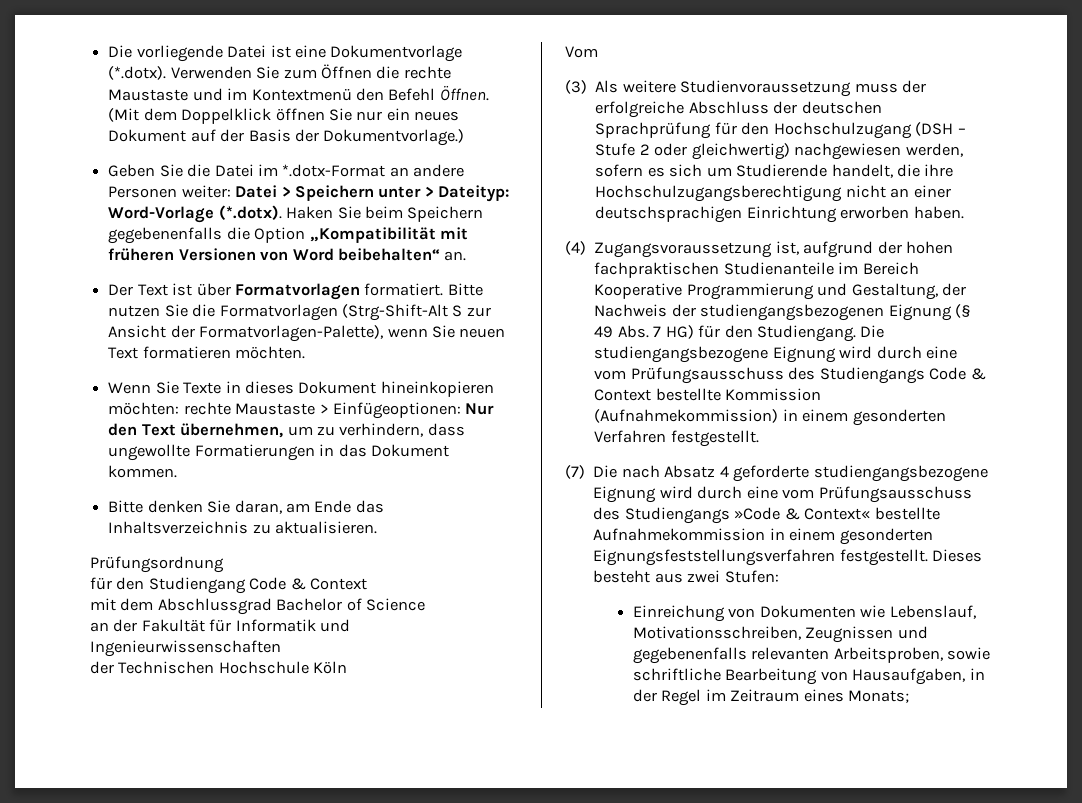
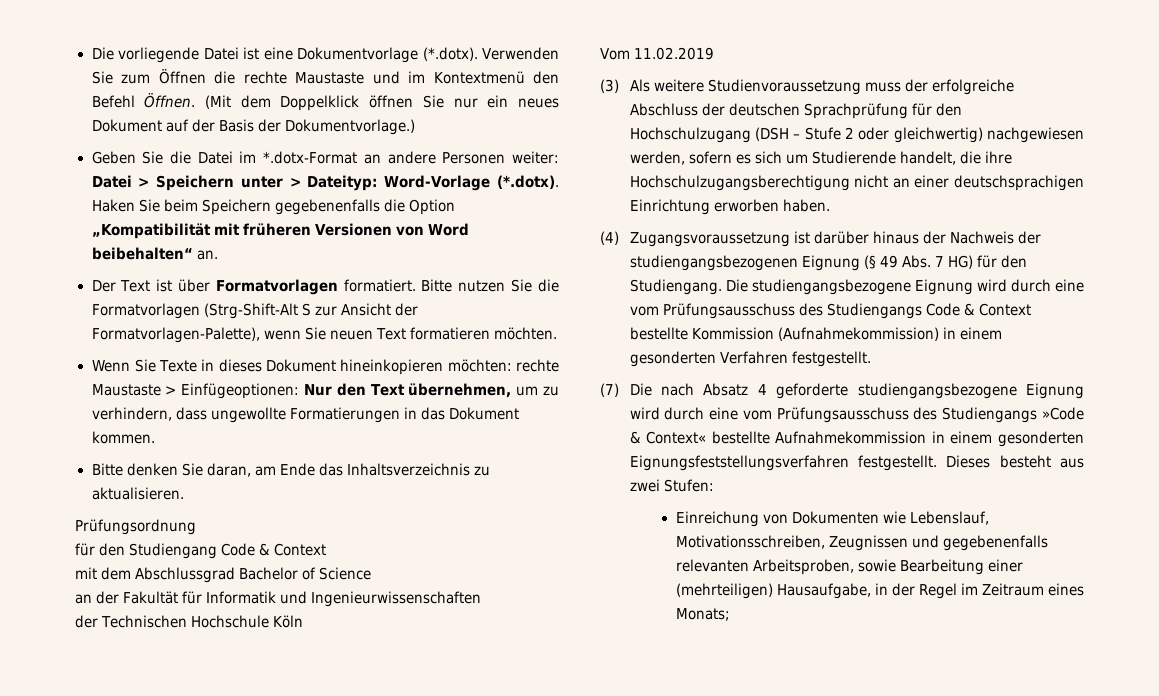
(598, 52) none -> [634,47,715,60] 11.02.2019
[775,241,954,258] [594,262,919,278] [594,283,938,300] ist, aufgrund der hohen fachpraktischen Studienanteile im Bereich Kooperative Programmierung und Gestaltung, -> [793,231,919,244] ist darüber hinaus
[633,668,966,685] schriftliche Bearbeitung von Hausaufgaben, -> [899,559,1023,575] [675,583,871,599] Bearbeitung einer (mehrteiligen) Hausaufgabe,

